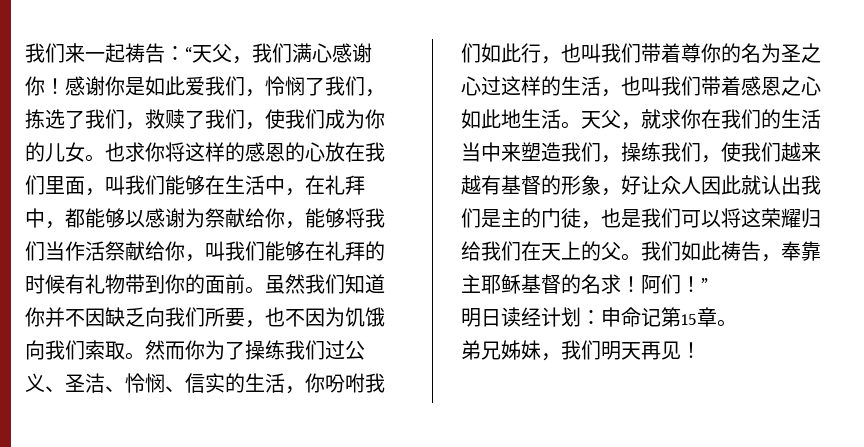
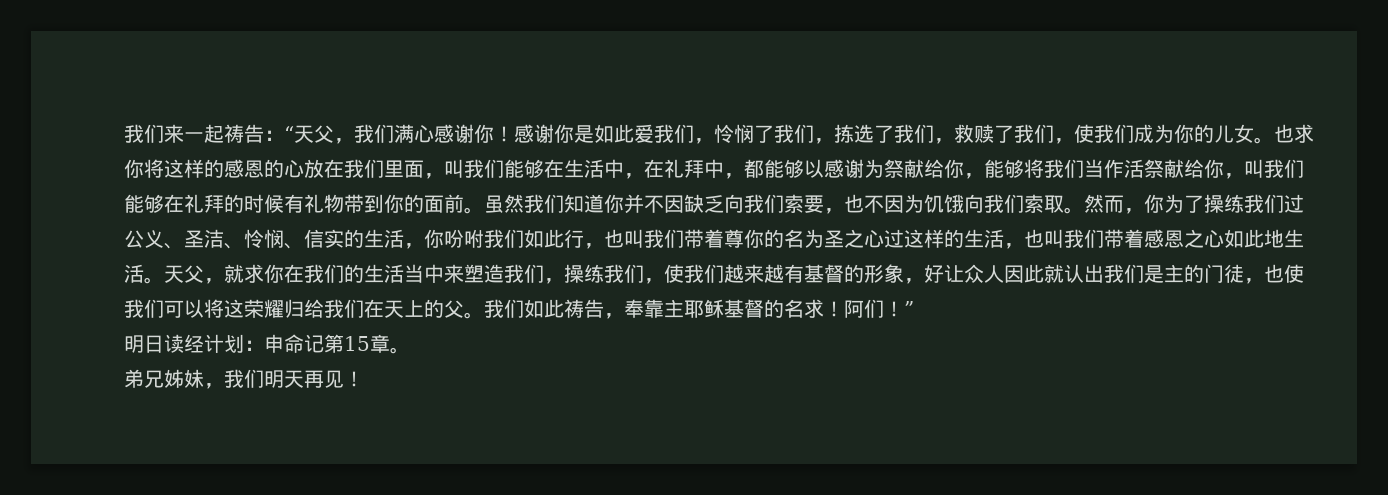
[205,307,225,327] 所 -> [784,194,804,213] 索
(185, 350) none -> [1124,208,1144,214] ，
[621,209,641,228] 是 -> [1284,264,1304,283] 使

